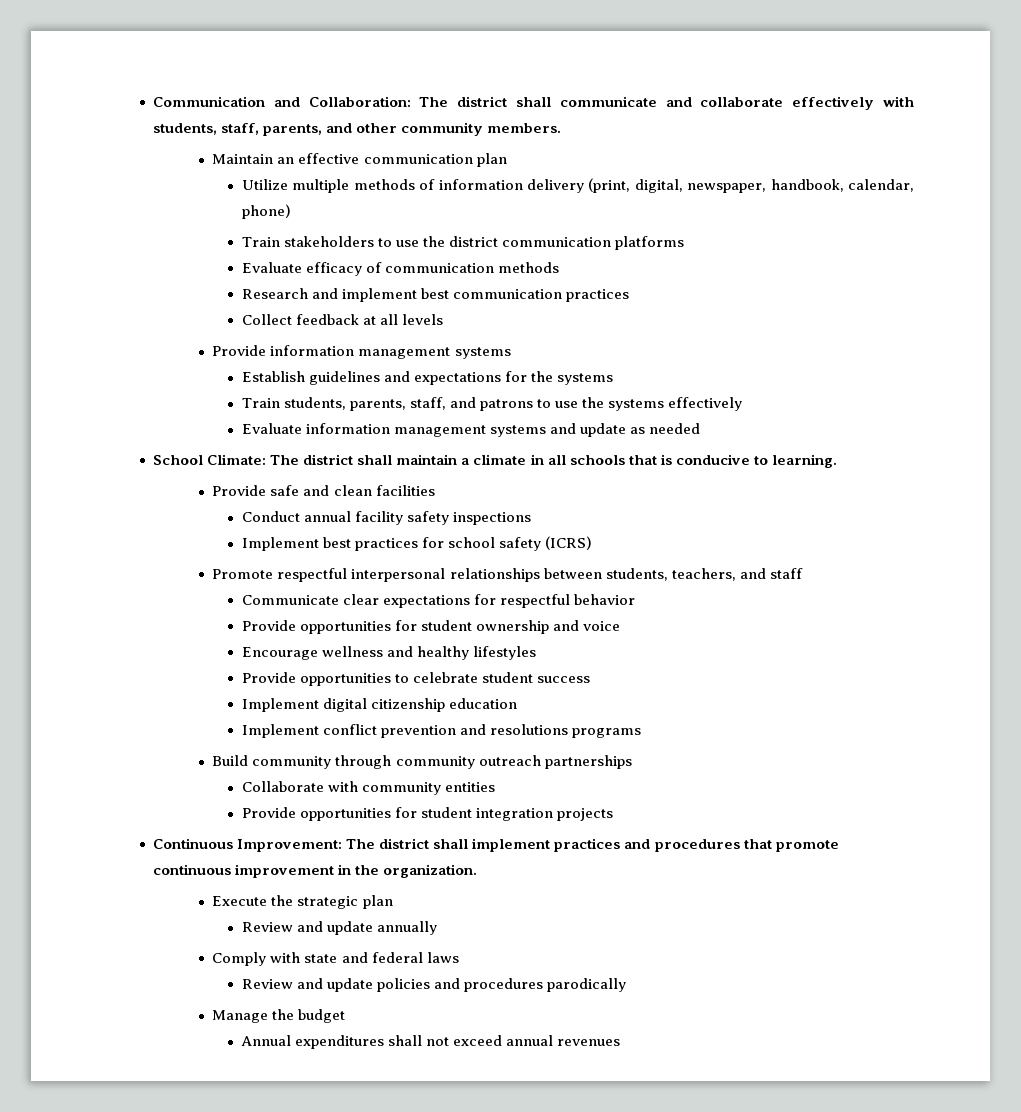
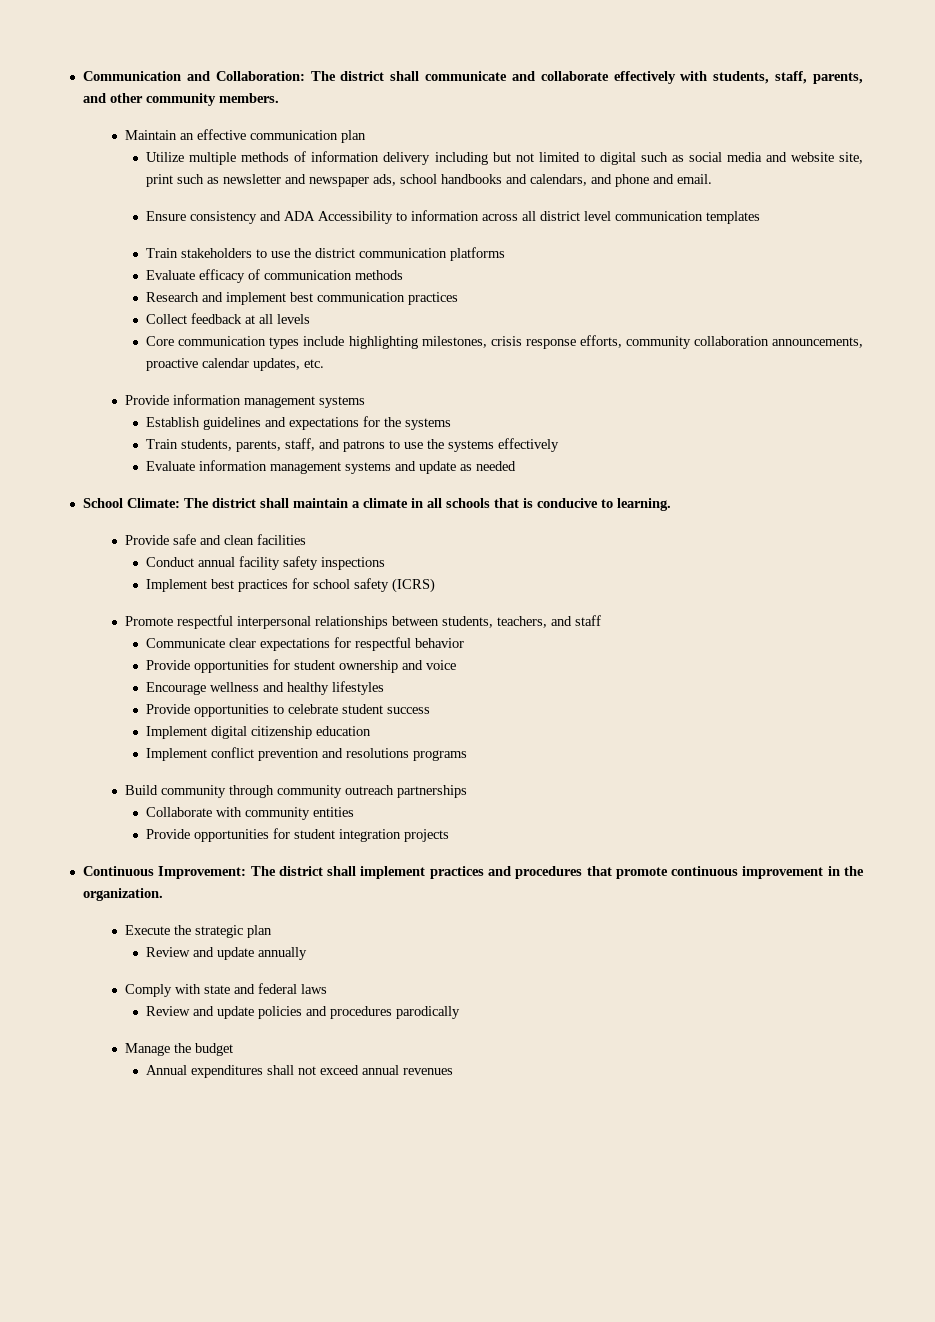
[588,178,914,193] [241,204,291,219] (print, digital, newspaper, handbook, calendar, phone) -> [434,152,864,165] [146,174,713,187] [146,210,761,224] including but not limited to digital such as social media and website site, print such as newsletter and newspaper ads, school handbooks and calendars, and phone and email. // Ensure consistency and ADA Accessibility to information across all district level communication templates
(444, 319) none -> [146,335,863,349] [146,358,325,371] // Core communication types include highlighting milestones, crisis response efforts, community collaboration announcements, proactive calendar updates, etc.

